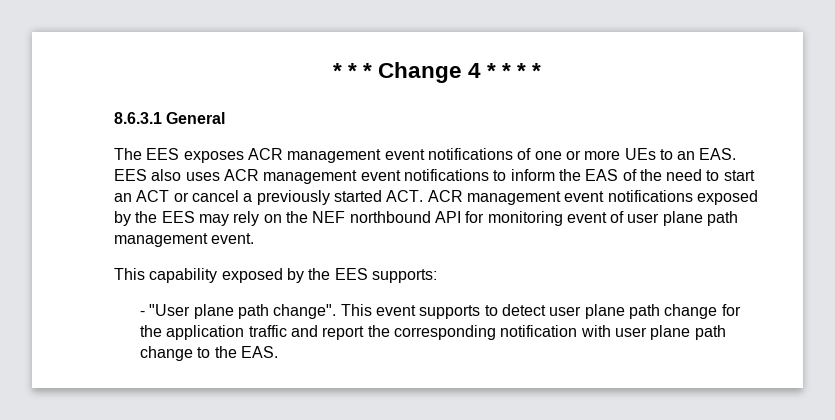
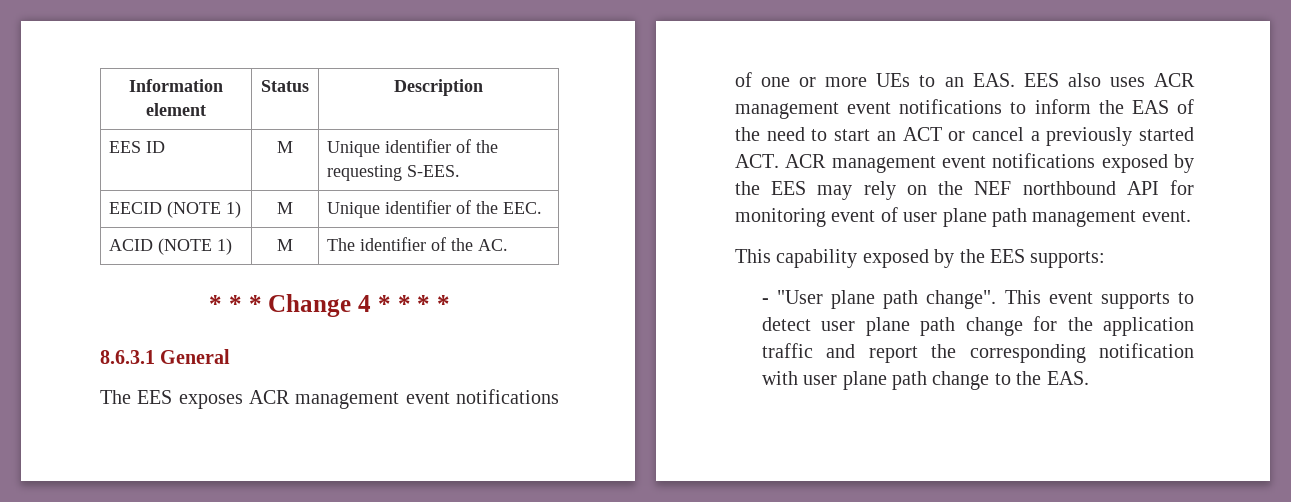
(332, 70) none -> [129,79,223,92] [146,103,206,116] [261,80,309,92] [394,79,483,96] [109,141,166,153] [277,141,293,153] [327,139,499,157] [327,165,461,181] [109,201,242,218] [277,202,293,214] [327,200,543,218] [109,238,233,255] [277,239,293,251] [327,237,509,251] Information element | Status | Description // EES ID | M | Unique identifier of the requesting S-EES. // EECID (NOTE 1) | M | Unique identifier of the EEC. // ACID (NOTE 1) | M | The identifier of the AC. //

